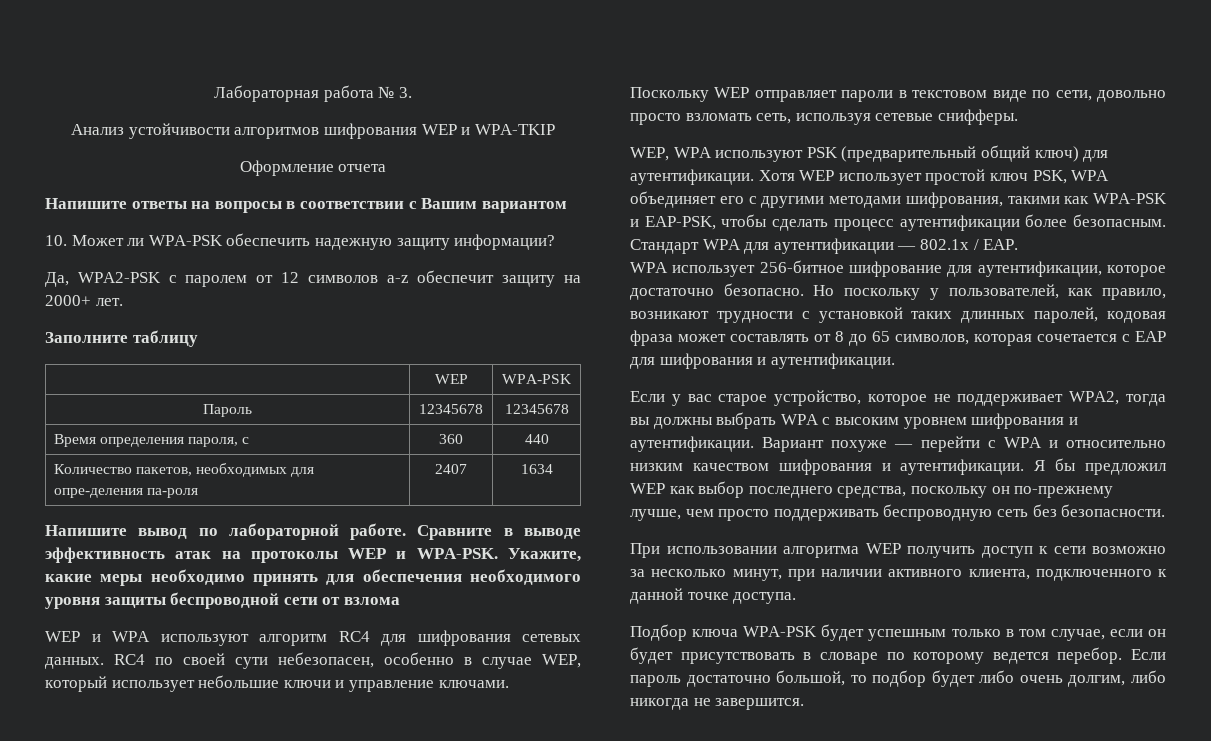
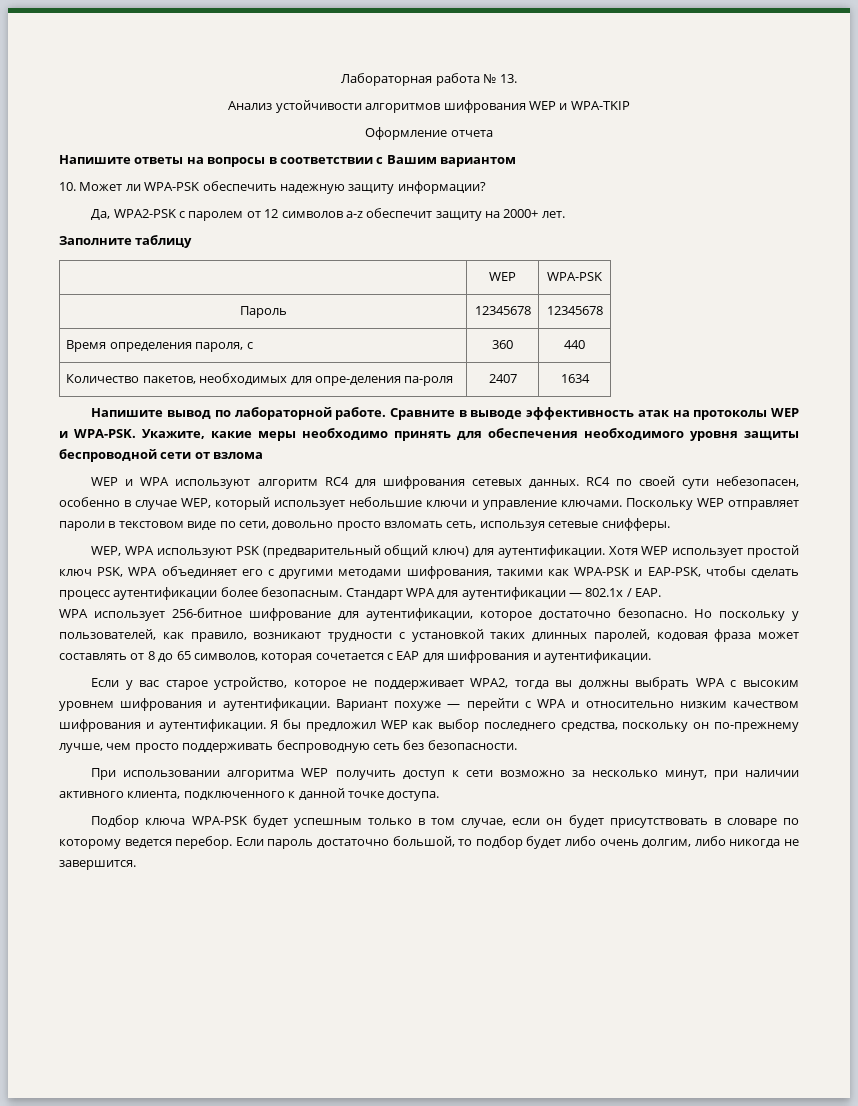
[398,87,412,98] 3. -> [499,74,517,83] 13.

